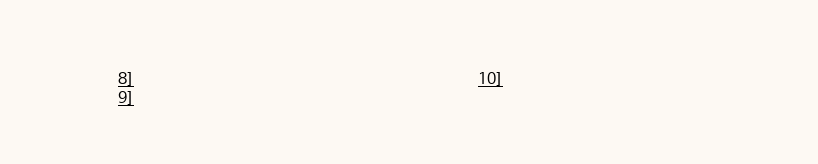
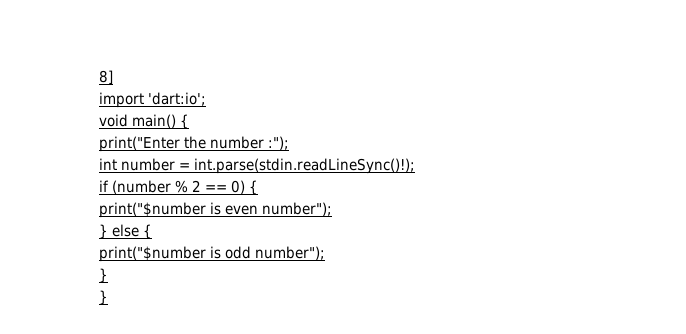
[117,91,134,105] [477,72,503,86] 9] // 10] -> [98,92,207,108] [98,114,190,129] [98,136,290,152] [98,158,416,174] [98,180,259,195] [98,202,333,218] [98,224,153,239] [98,246,326,262] [98,268,108,283] [98,290,108,305] import 'dart:io'; // void main() { // print("Enter the number :"); // int number = int.parse(stdin.readLineSync()!); // if (number % 2 == 0) { // print("$number is even number"); // } else { // print("$number is odd number"); // } // }

